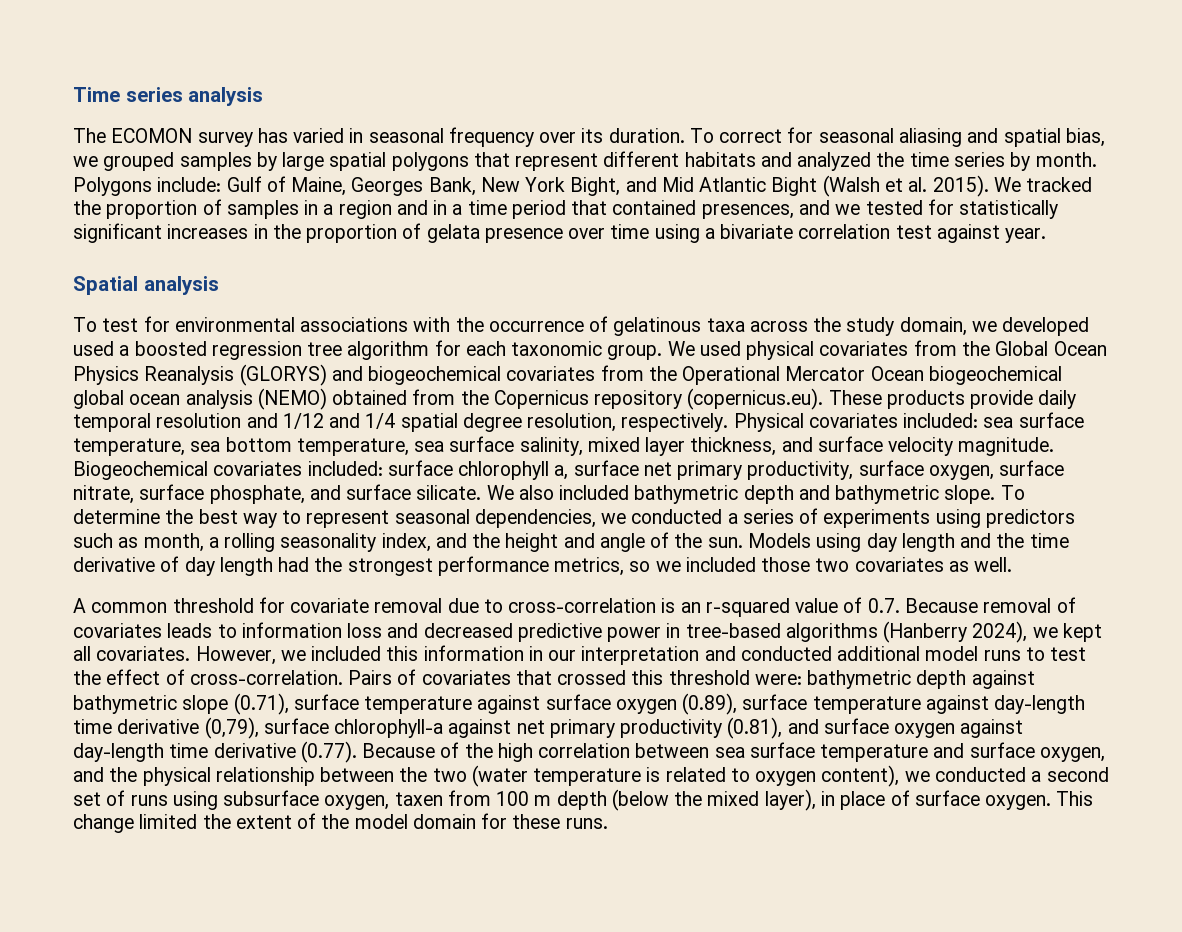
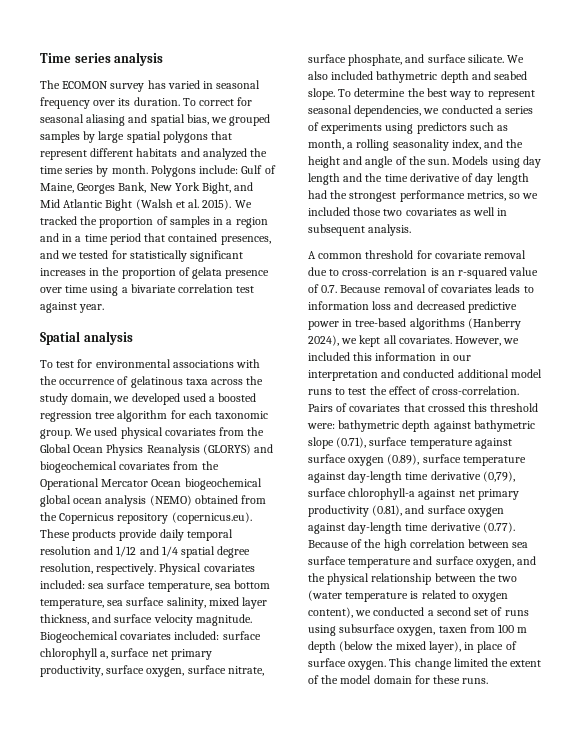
[835,485,940,504] bathymetric -> [494,71,528,80] seabed
[974,557,1013,572] well. -> [473,207,508,216] [308,224,412,236] well in subsequent analysis.

